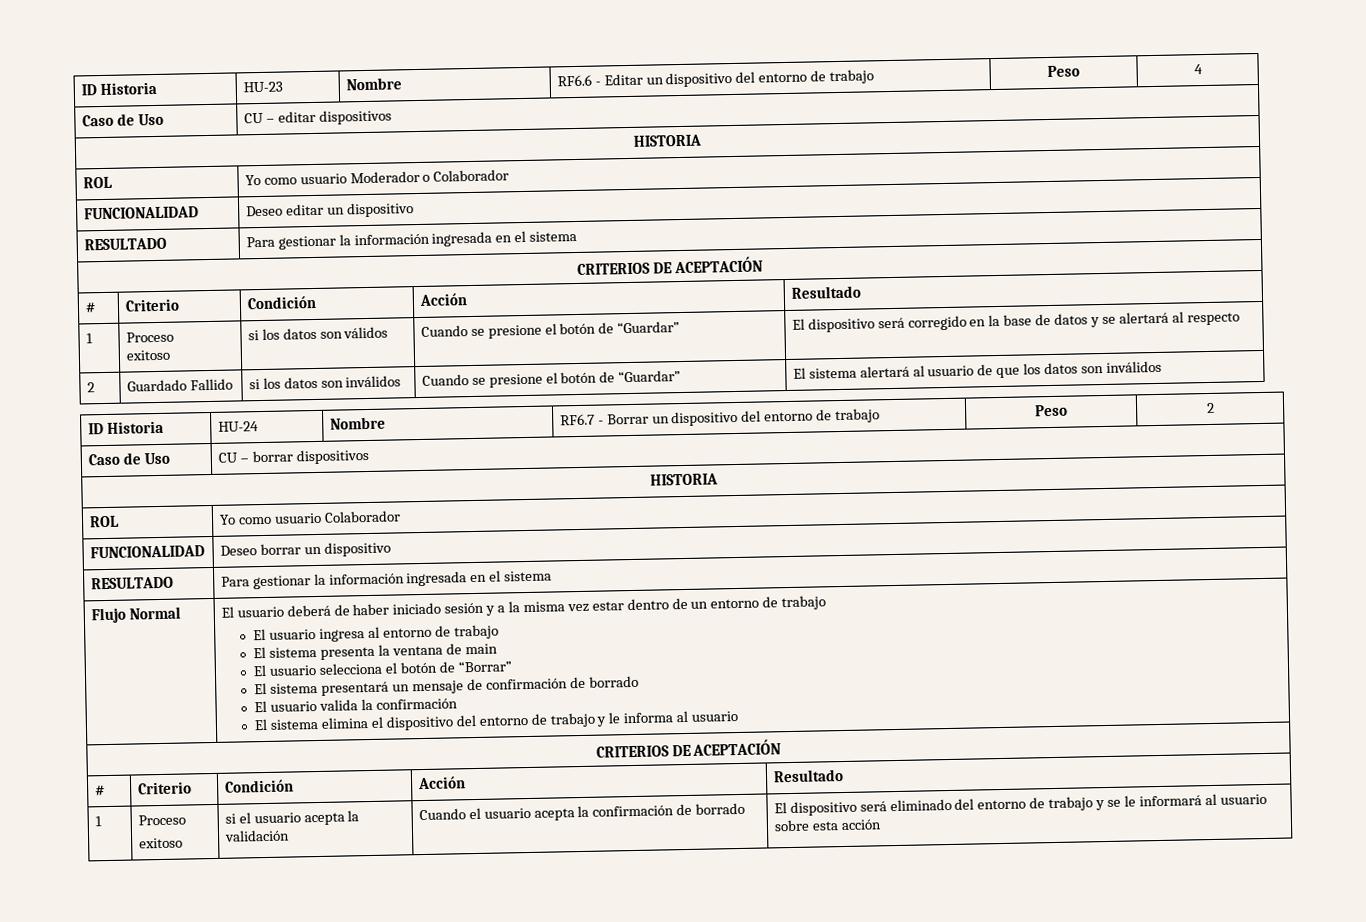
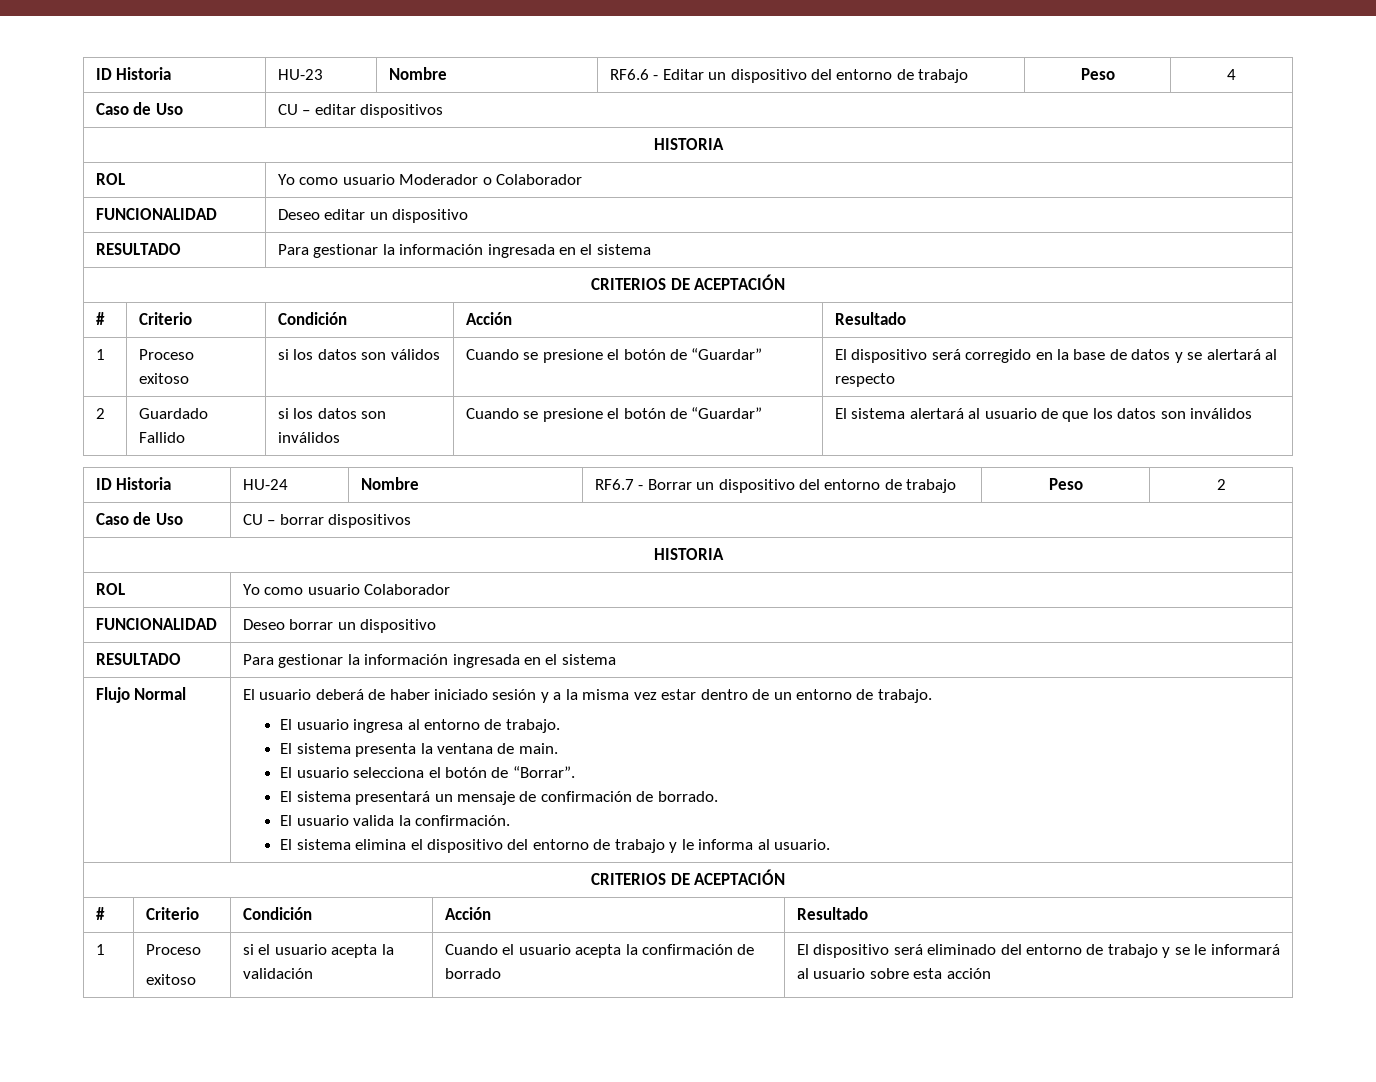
[781,595,827,611] trabajo -> [877,689,932,703] trabajo.
[453,624,499,640] trabajo -> [505,719,560,733] trabajo.
[464,643,498,655] main -> [518,743,558,754] main.
[457,660,512,673] “Borrar” -> [512,766,575,778] “Borrar”.
[588,675,639,688] borrado -> [657,791,718,802] borrado.
[375,698,458,710] confirmación -> [414,815,510,826] confirmación.
[691,710,739,722] usuario -> [774,839,831,850] usuario.

